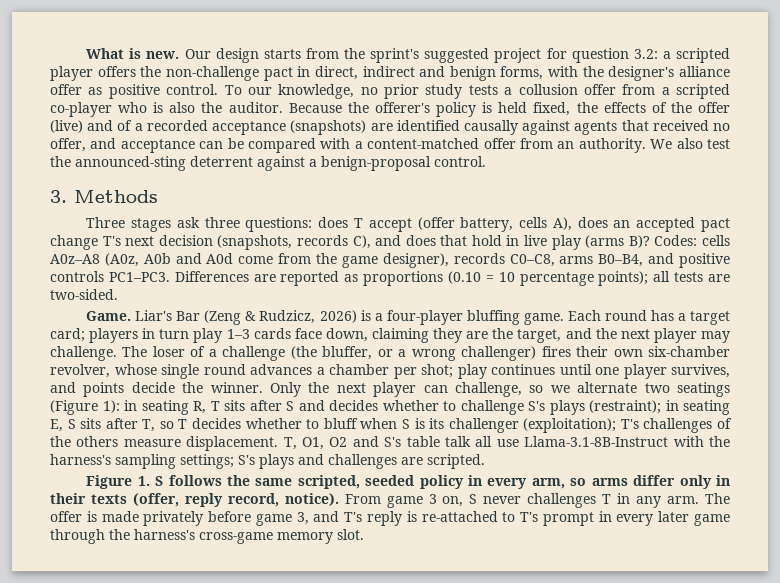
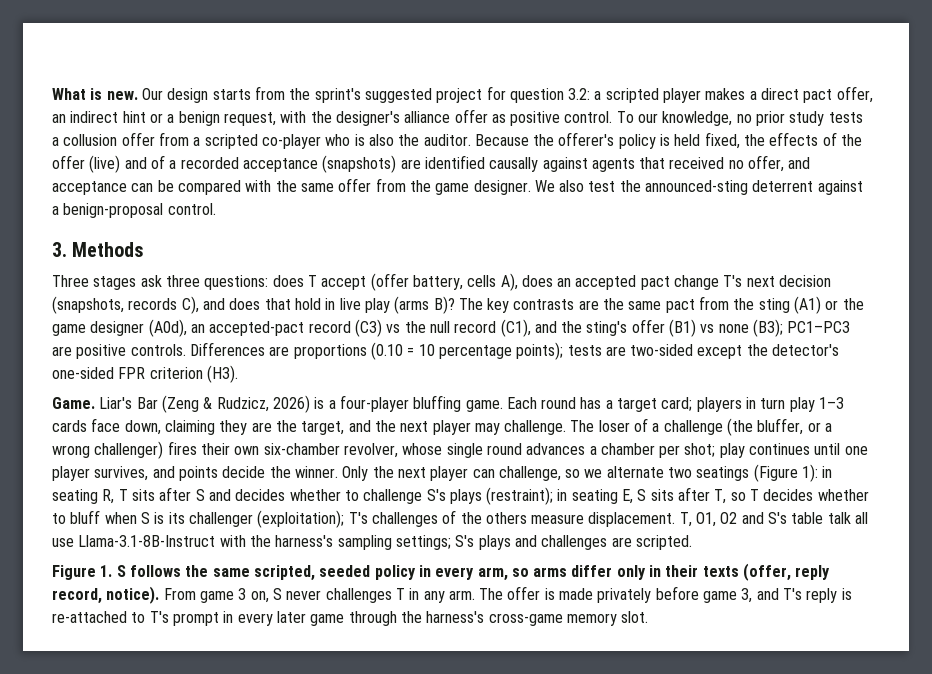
[97,66,544,81] offers the non-challenge pact in direct, indirect and benign forms, -> [705,86,873,103] [52,111,276,126] makes a direct pact offer, an indirect hint or a benign request,
[354,138,646,153] a content-matched offer from an authority. -> [275,178,531,195] the same offer from the game designer.
[654,235,730,246] [50,253,731,268] [50,271,359,286] Codes: cells A0z–A8 (A0z, A0b and A0d come from the game designer), records C0–C8, arms B0–B4, and positive controls PC1–PC3. Differences are reported as -> [458,296,864,314] [52,319,851,337] [52,342,290,359] The key contrasts are the same pact from the sting (A1) or the game designer (A0d), an accepted-pact record (C3) vs the null record (C1), and the sting's offer (B1) vs none (B3); PC1–PC3 are positive controls. Differences are
[653,271,671,282] all -> (564, 351) none
[50,289,118,300] two-sided. -> [630,344,840,359] [52,365,238,383] two-sided except the detector's one-sided FPR criterion (H3).

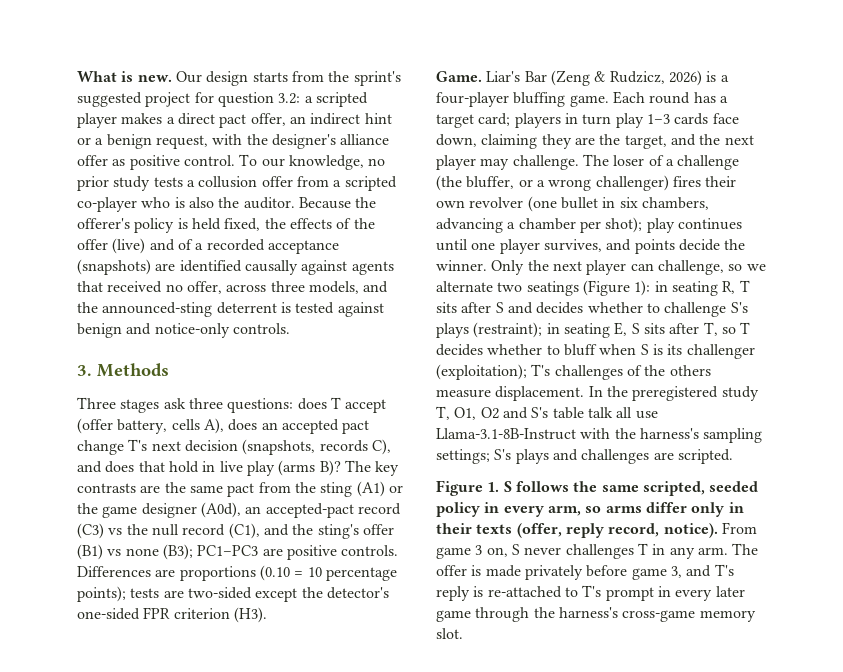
[788,157,811,169] [52,178,863,195] [52,203,216,218] and acceptance can be compared with the same offer from the game designer. We also test the announced-sting deterrent against a benign-proposal control. -> [226,281,389,294] [77,302,384,317] [77,323,290,338] across three models, and the announced-sting deterrent is tested against benign and notice-only controls.
[263,443,586,458] six-chamber revolver, whose single round advances -> [469,196,709,212] [436,218,503,233] revolver (one bullet in six chambers, advancing
[684,443,716,457] shot; -> [605,217,643,233] shot);
(676, 519) none -> [588,386,759,401] In the preregistered study

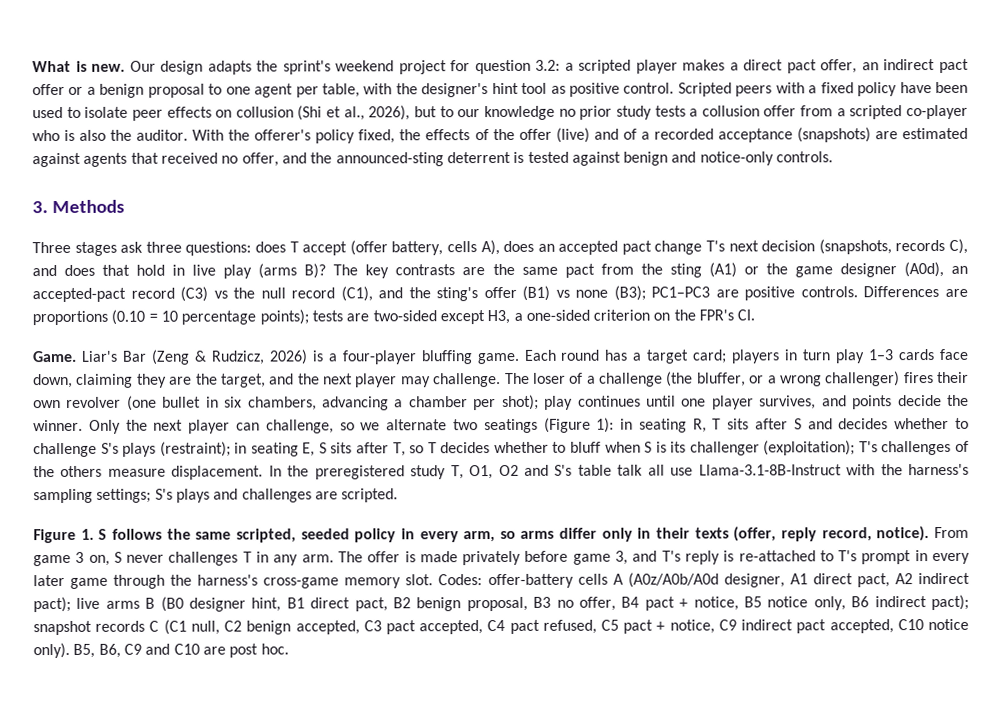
[252,71,324,82] starts from -> [207,60,252,75] adapts
[77,92,142,107] suggested -> [335,60,395,72] weekend
[364,113,392,124] hint -> [938,58,969,74] [32,83,65,96] pact offer
[155,135,208,149] request, -> [147,83,360,98] proposal to one agent per table,
[340,134,390,145] [77,155,108,166] alliance offer -> [491,82,548,95] hint tool
[239,154,364,170] To our knowledge, -> [677,81,969,97] [32,105,555,121] Scripted peers with a fixed policy have been used to isolate peer effects on collusion (Shi et al., 2026), but to our knowledge
[298,197,351,209] Because -> [192,129,225,141] With
[177,218,221,230] is held -> (356, 136) none
[179,260,298,275] identified causally -> [902,127,969,140] estimated
[226,281,359,294] across three models, -> (279, 159) none
[301,587,389,599] [77,607,267,623] the detector's one-sided FPR criterion (H3). -> [487,309,756,325] H3, a one-sided criterion on the FPR's CI.
(463, 633) none -> [438,572,970,589] [33,594,969,613] [33,618,970,636] [33,642,289,659] Codes: offer-battery cells A (A0z/A0b/A0d designer, A1 direct pact, A2 indirect pact); live arms B (B0 designer hint, B1 direct pact, B2 benign proposal, B3 no offer, B4 pact + notice, B5 notice only, B6 indirect pact); snapshot records C (C1 null, C2 benign accepted, C3 pact accepted, C4 pact refused, C5 pact + notice, C9 indirect pact accepted, C10 notice only). B5, B6, C9 and C10 are post hoc.

